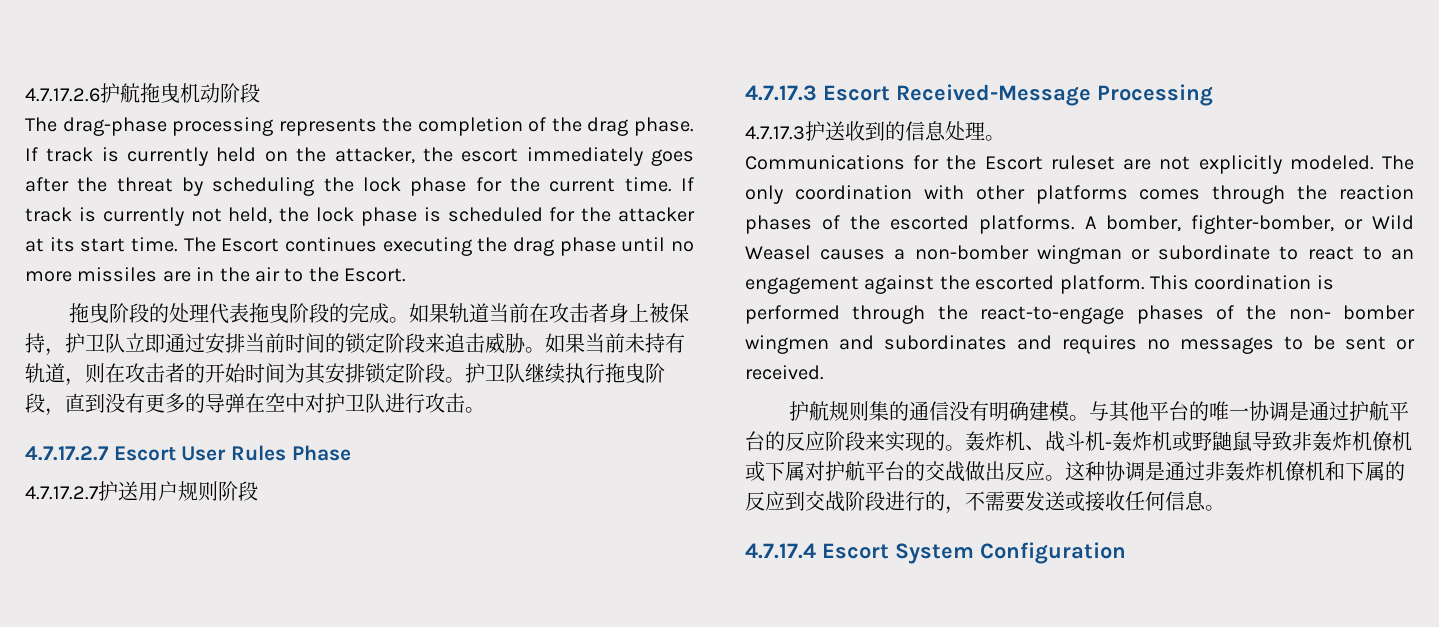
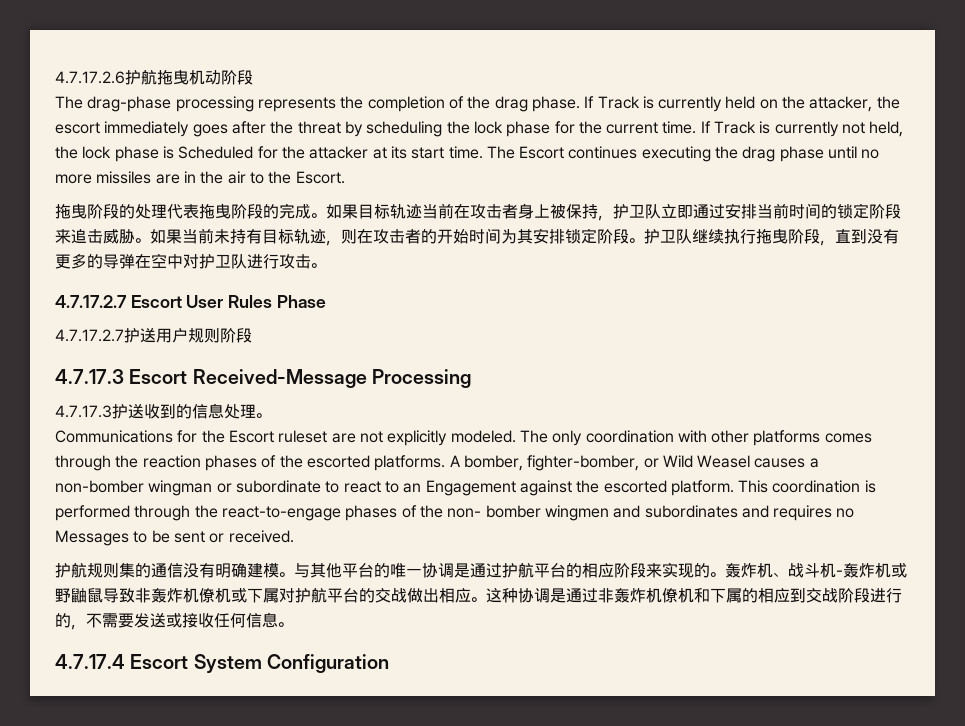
[46,147,94,162] track -> [597,96,640,109] Track
[25,207,72,222] track -> [714,121,757,134] Track
[447,207,543,222] scheduled -> [178,146,254,159] Scheduled
[449,303,490,323] 轨道 -> [358,203,422,219] 目标轨迹
[25,363,65,383] 轨道 -> [262,228,326,244] 目标轨迹
[745,276,859,294] engagement -> [425,480,516,496] Engagement
[1180,337,1274,354] messages -> [55,530,129,546] Messages
[785,432,805,451] 反 -> [582,563,598,578] 相
[1005,462,1025,481] 反 -> [439,588,455,603] 相
[745,492,765,511] 反 -> [758,588,774,603] 相

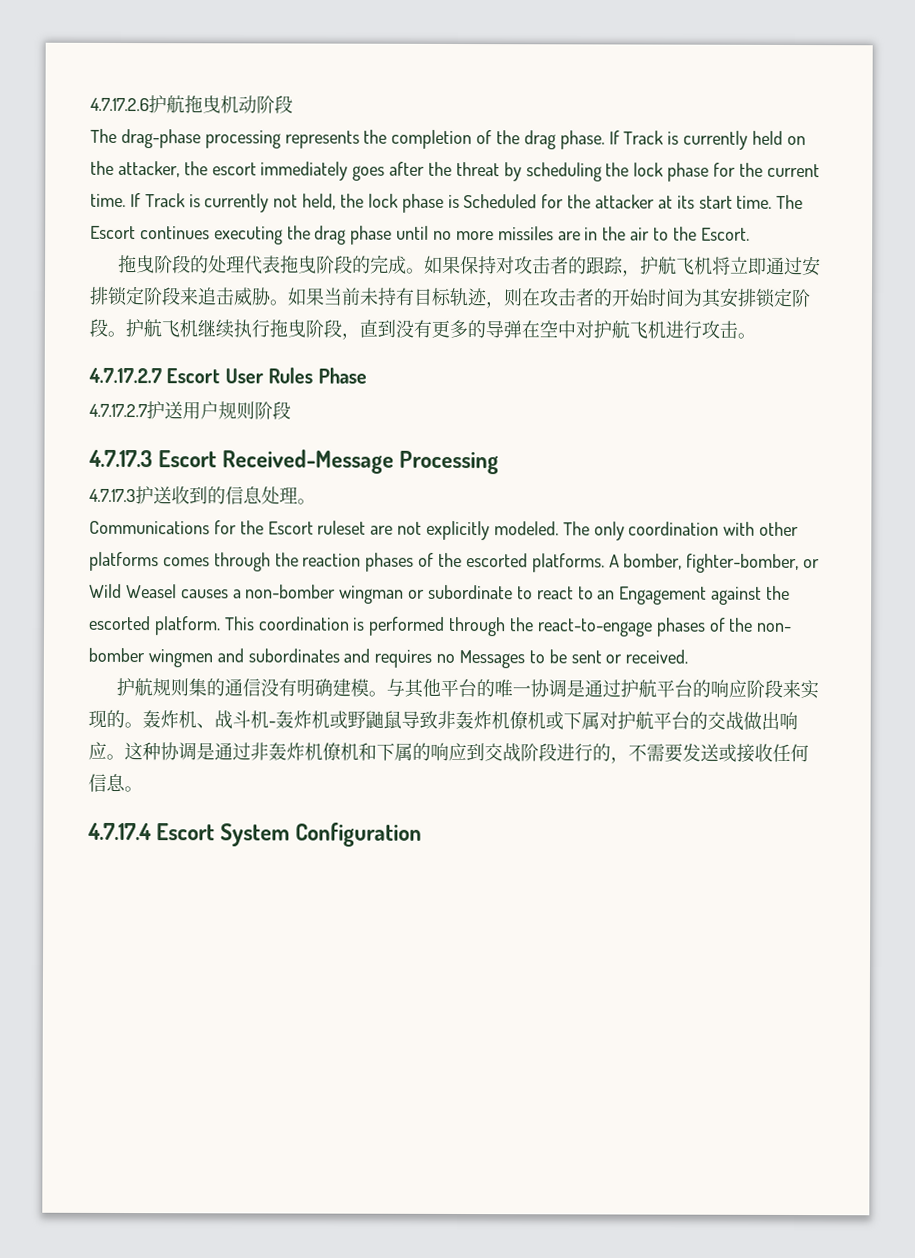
[358,203,661,221] 目标轨迹当前在攻击者身上被保持，护卫队 -> [460,256,732,277] 保持对攻击者的跟踪，护航飞机将
[757,203,837,219] 当前时间的 -> (109, 295) none
[660,229,692,244] 卫队 -> [143,319,198,338] 航飞机
[215,254,247,269] 卫队 -> [611,320,666,339] 航飞机
[582,563,598,578] 相 -> [710,679,730,698] 响
[439,588,455,603] 相 -> [779,711,798,731] 响
[758,588,774,603] 相 -> [430,742,449,761] 响

